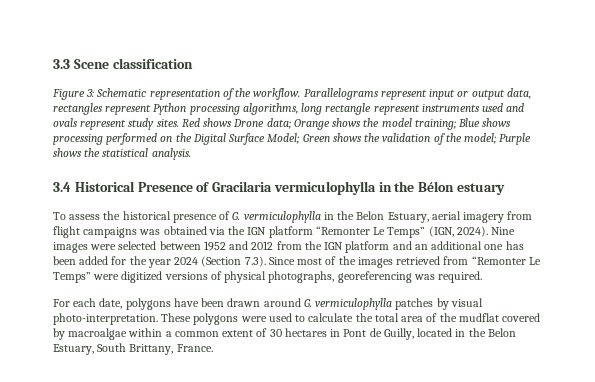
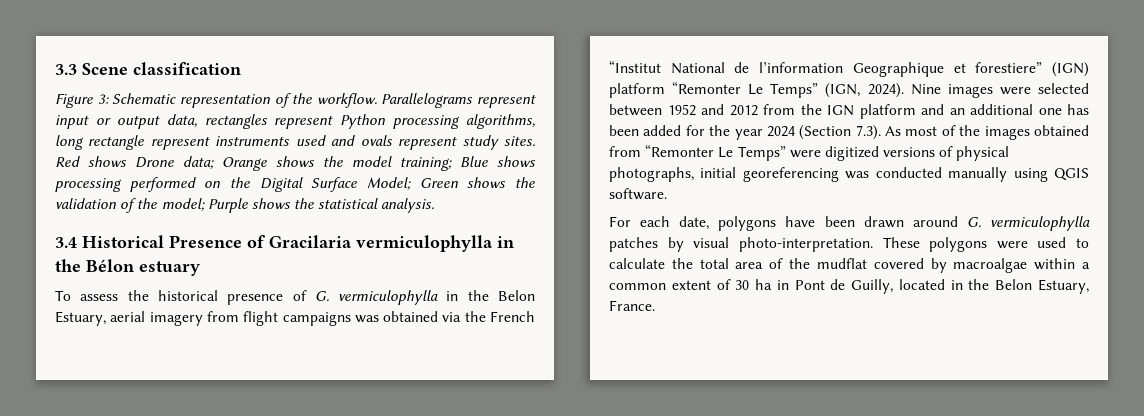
[247,227,267,235] IGN -> [490,311,535,322] [609,60,1089,77] French “Institut National de l’information Geographique et forestiere” (IGN)
[268,257,295,265] Since -> [885,126,902,136] As
[396,256,441,265] retrieved -> [1034,125,1089,136] obtained
(335, 277) none -> [700,167,737,178] initial
[438,271,483,283] required. -> [875,167,1089,182] [609,188,667,200] conducted manually using QGIS software.
[284,328,327,337] hectares -> [755,279,773,290] ha
[97,343,174,355] South Brittany, -> (1089, 286) none

